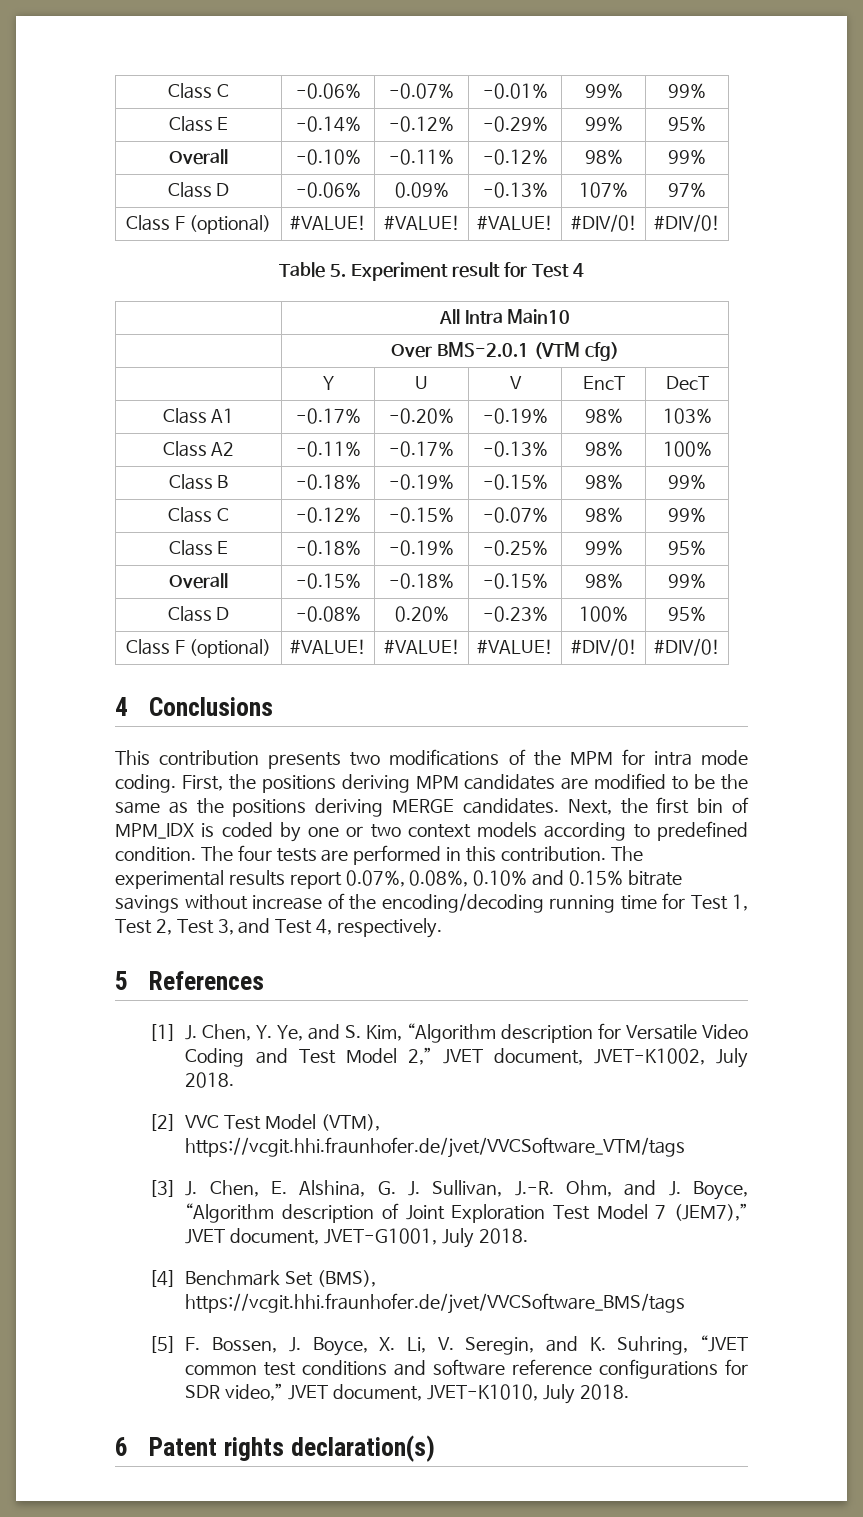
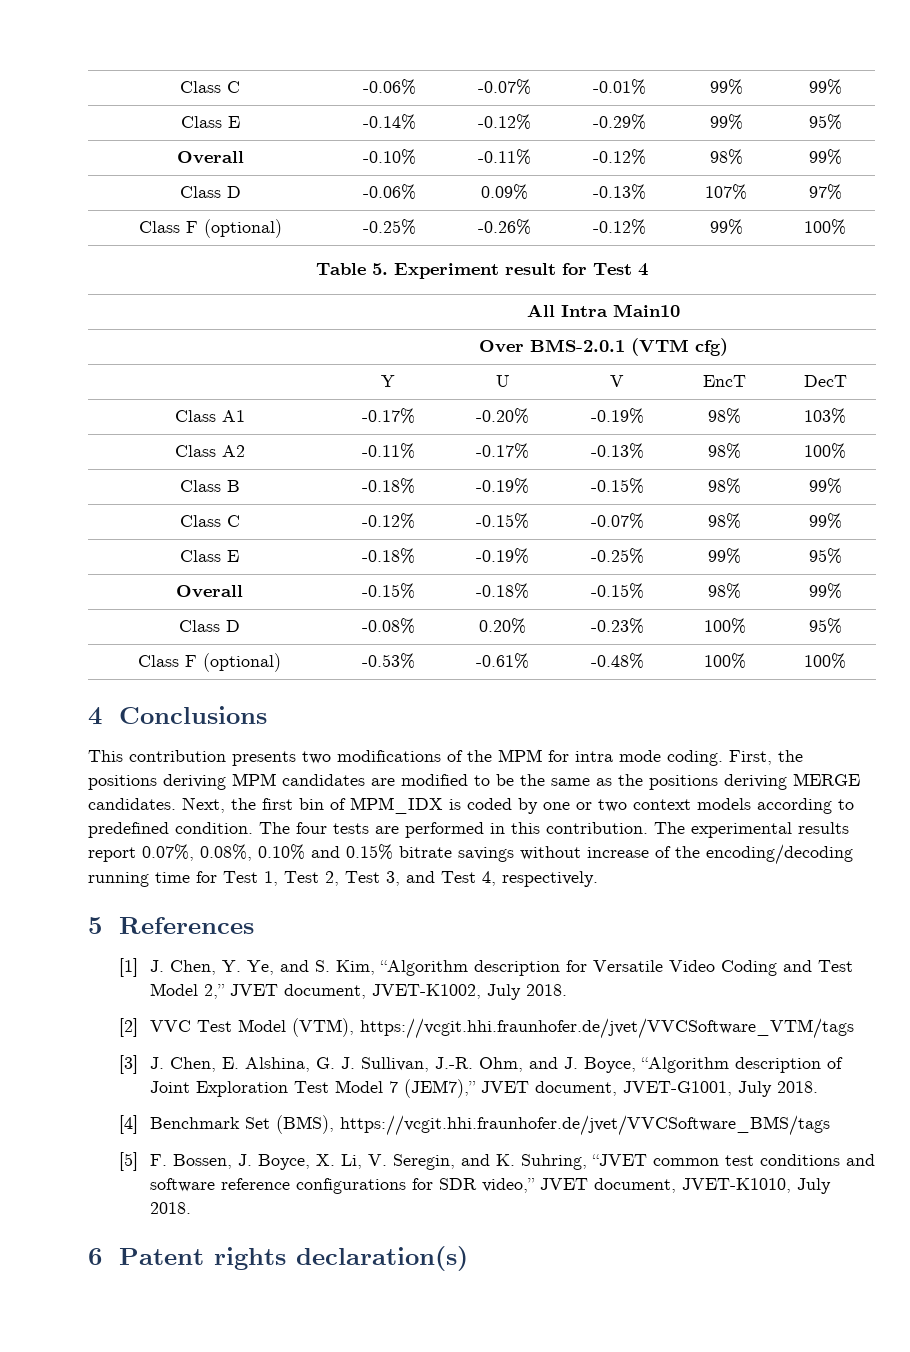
[290,215,367,230] [383,215,460,230] [477,215,554,230] [570,214,637,232] [654,214,720,232] #VALUE! | #VALUE! | #VALUE! | #DIV/0! | #DIV/0! -> [362,219,416,235] [477,219,531,235] [592,219,646,235] [709,219,743,235] [804,219,846,235] -0.25% | -0.26% | -0.12% | 99% | 100%
[290,639,367,654] [383,639,460,654] [477,639,554,654] [570,638,637,656] [654,638,720,656] #VALUE! | #VALUE! | #VALUE! | #DIV/0! | #DIV/0! -> [361,653,415,669] [476,653,529,669] [590,653,644,669] [703,653,746,669] [804,653,846,669] -0.53% | -0.61% | -0.48% | 100% | 100%

